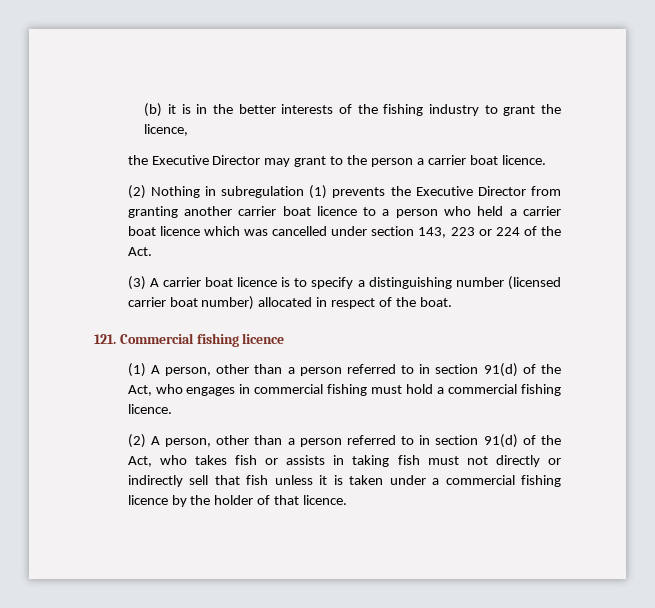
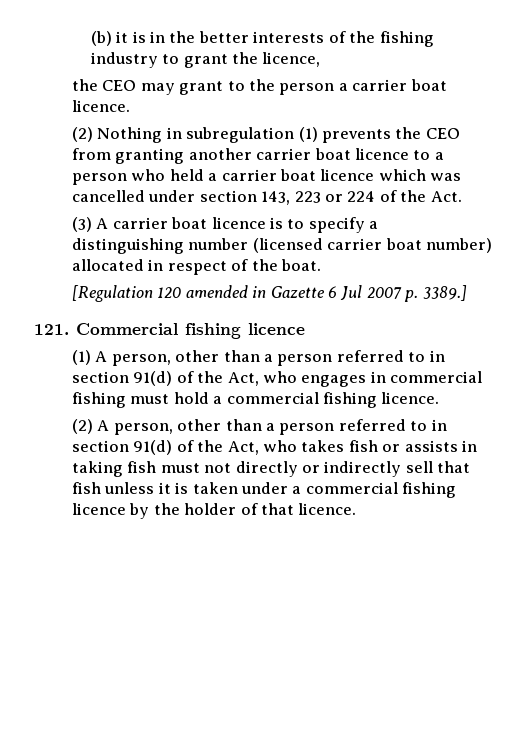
[151,155,261,165] Executive Director -> [102,80,137,91] CEO
[415,186,526,196] Executive Director -> [425,128,460,139] CEO
(452, 302) none -> [71,285,467,302] // [Regulation 120 amended in Gazette 6 Jul 2007 p. 3389.]

